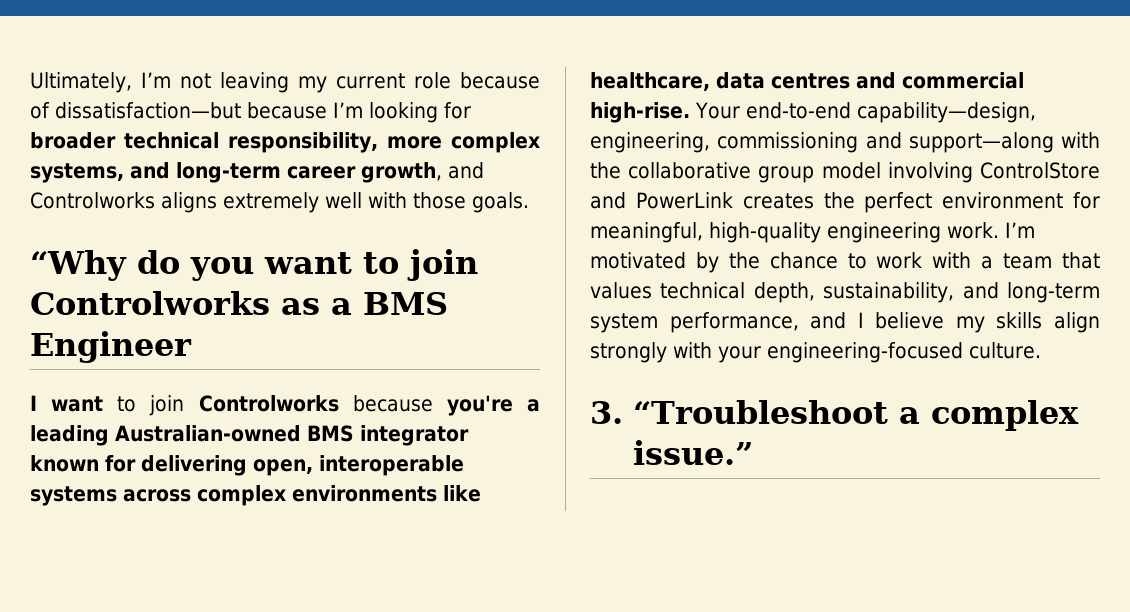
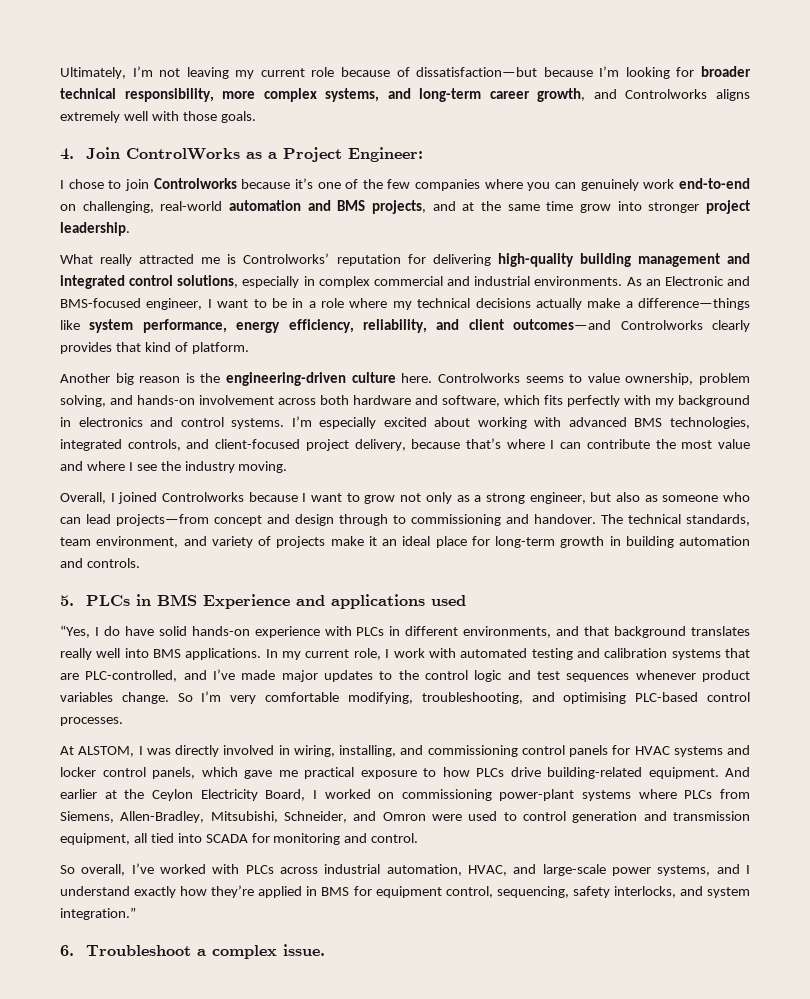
[30,249,479,281] [30,291,448,315] [30,331,192,363] [30,395,104,412] “Why do you want to join Controlworks as a BMS Engineer // I want -> [60,147,423,162] [60,179,104,189] 4. Join ControlWorks as a Project Engineer: // I chose
[446,395,540,416] [30,425,469,446] [30,455,464,476] [30,485,481,506] [590,72,1024,91] [590,102,1036,123] [590,132,1100,153] [590,162,1100,183] [590,192,1100,213] [590,222,1035,243] [590,252,1100,273] [590,282,1100,303] [590,312,1100,333] [590,342,1041,363] [590,400,889,424] you're a leading Australian-owned BMS integrator known for delivering open, interoperable systems across complex environments like healthcare, data centres and commercial high-rise. Your end-to-end capability—design, engineering, commissioning and support—along with the collaborative group model involving ControlStore and PowerLink creates the perfect environment for meaningful, high-quality engineering work. I’m motivated by the chance to work with a team that values technical depth, sustainability, and long-term system performance, and I believe my skills align strongly with your engineering-focused culture. // 3. “Troubleshoot -> [294,178,750,191] [60,200,750,214] [60,222,130,236] [60,253,751,267] [60,275,750,289] [60,298,750,310] [60,319,750,333] [60,342,249,354] [60,372,751,386] [60,395,750,407] [60,416,751,429] [60,438,750,451] [60,461,288,473] [60,492,751,504] [60,514,750,526] [60,536,750,548] [60,558,140,568] [60,594,466,609] [60,625,750,638] [60,648,751,660] [60,669,750,682] [60,691,750,704] [60,717,123,726] [60,745,750,757] [60,767,750,779] [60,789,750,801] [60,811,750,823] [60,833,419,845] [60,863,750,876] [60,885,750,898] [60,907,136,920] [60,945,191,956] it’s one of the few companies where you can genuinely work end-to-end on challenging, real-world automation and BMS projects, and at the same time grow into stronger project leadership. // What really attracted me is Controlworks’ reputation for delivering high-quality building management and integrated control solutions, especially in complex commercial and industrial environments. As an Electronic and BMS-focused engineer, I want to be in a role where my technical decisions actually make a difference—things like system performance, energy efficiency, reliability, and client outcomes—and Controlworks clearly provides that kind of platform. // Another big reason is the engineering-driven culture here. Controlworks seems to value ownership, problem solving, and hands-on involvement across both hardware and software, which fits perfectly with my background in electronics and control systems. I’m especially excited about working with advanced BMS technologies, integrated controls, and client-focused project delivery, because that’s where I can contribute the most value and where I see the industry moving. // Overall, I joined Controlworks because I want to grow not only as a strong engineer, but also as someone who can lead projects—from concept and design through to commissioning and handover. The technical standards, team environment, and variety of projects make it an ideal place for long-term growth in building automation and controls. // 5. PLCs in BMS Experience and applications used // “Yes, I do have solid hands-on experience with PLCs in different environments, and that background translates really well into BMS applications. In my current role, I work with automated testing and calibration systems that are PLC-controlled, and I’ve made major updates to the control logic and test sequences whenever product variables change. So I’m very comfortable modifying, troubleshooting, and optimising PLC-based control processes. // At ALSTOM, I was directly involved in wiring, installing, and commissioning control panels for HVAC systems and locker control panels, which gave me practical exposure to how PLCs drive building-related equipment. And earlier at the Ceylon Electricity Board, I worked on commissioning power-plant systems where PLCs from Siemens, Allen-Bradley, Mitsubishi, Schneider, and Omron were used to control generation and transmission equipment, all tied into SCADA for monitoring and control. // So overall, I’ve worked with PLCs across industrial automation, HVAC, and large-scale power systems, and I understand exactly how they’re applied in BMS for equipment control, sequencing, safety interlocks, and system integration.” // 6. Troubleshoot
[633,440,754,465] issue.” -> [282,944,325,956] issue.

